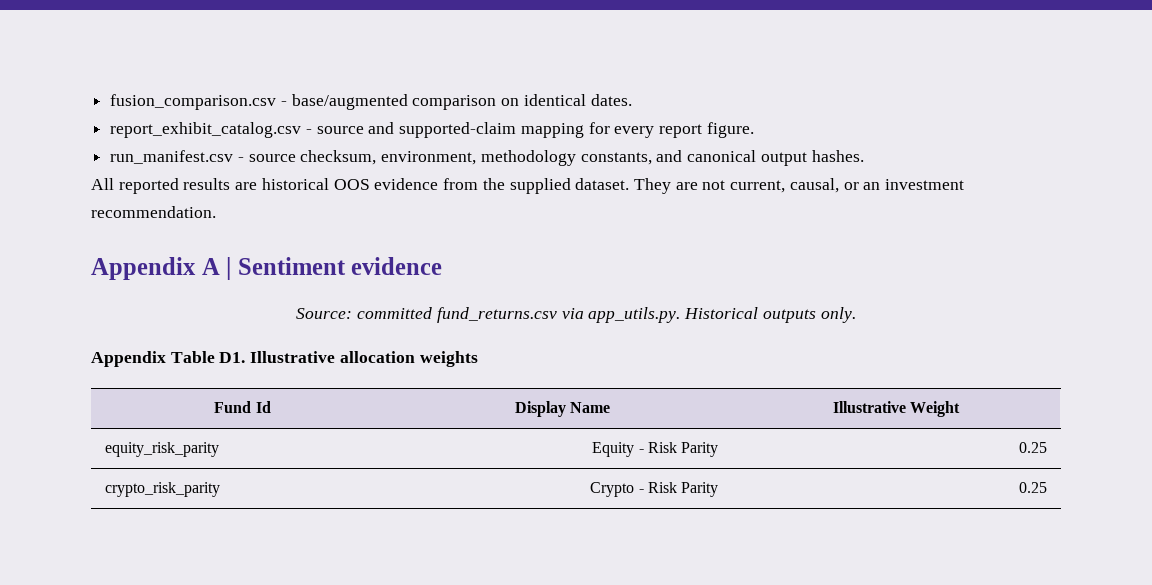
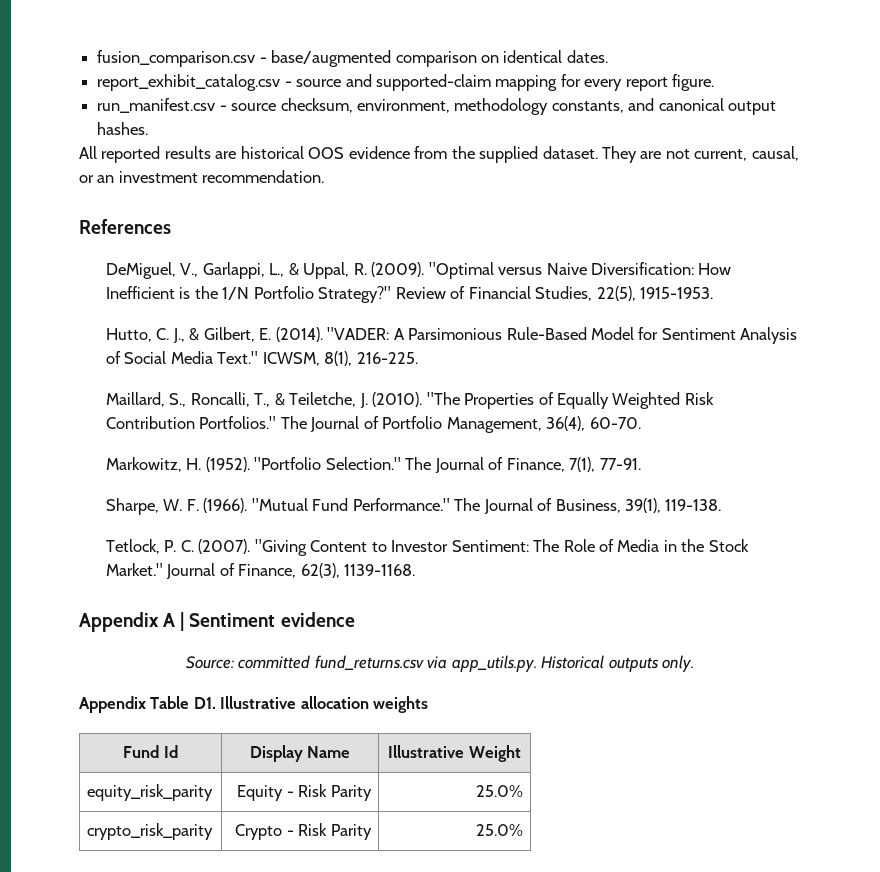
(216, 212) none -> [79,219,171,234] [105,262,732,279] [105,286,713,303] [105,327,798,344] [105,351,418,366] [105,392,714,409] [105,416,641,433] [105,457,641,473] [105,498,722,515] [105,539,749,556] [105,563,416,579] // References // DeMiguel, V., Garlappi, L., & Uppal, R. (2009). "Optimal versus Naive Diversification: How Inefficient is the 1/N Portfolio Strategy?" Review of Financial Studies, 22(5), 1915-1953. // Hutto, C. J., & Gilbert, E. (2014). "VADER: A Parsimonious Rule-Based Model for Sentiment Analysis of Social Media Text." ICWSM, 8(1), 216-225. // Maillard, S., Roncalli, T., & Teiletche, J. (2010). "The Properties of Equally Weighted Risk Contribution Portfolios." The Journal of Portfolio Management, 36(4), 60-70. // Markowitz, H. (1952). "Portfolio Selection." The Journal of Finance, 7(1), 77-91. // Sharpe, W. F. (1966). "Mutual Fund Performance." The Journal of Business, 39(1), 119-138. // Tetlock, P. C. (2007). "Giving Content to Investor Sentiment: The Role of Media in the Stock Market." Journal of Finance, 62(3), 1139-1168.
[1019,442,1048,453] 0.25 -> [475,785,523,797] 25.0%
[1019,482,1048,493] 0.25 -> [475,824,523,836] 25.0%

